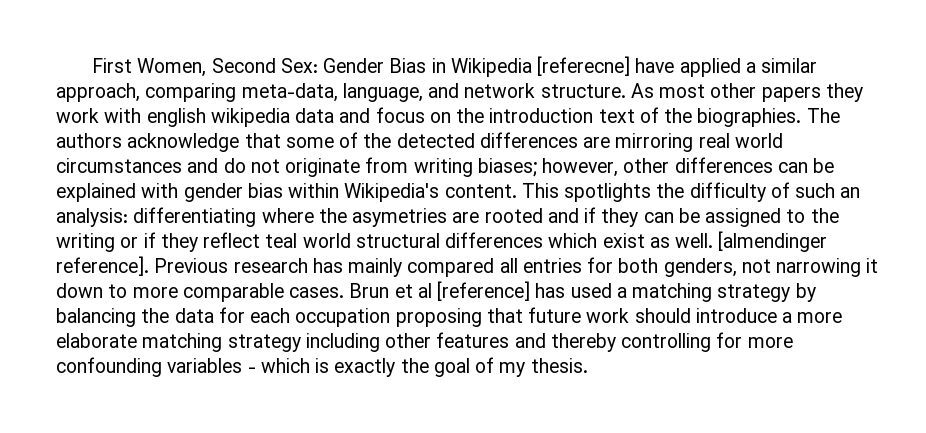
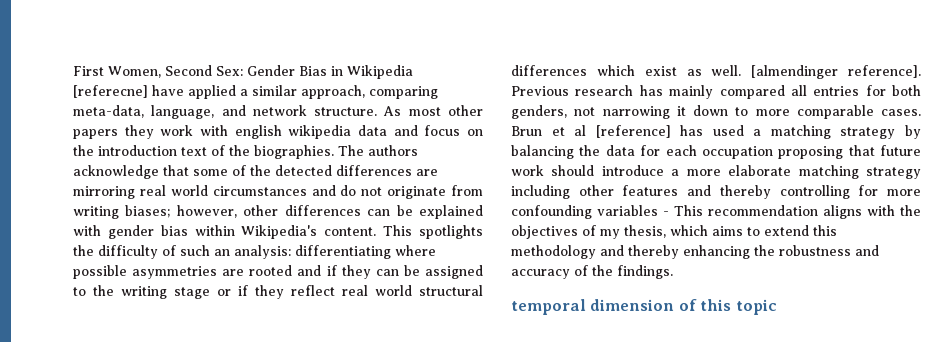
[318,208,448,227] the asymetries -> [73,265,218,279] possible asymmetries
(115, 242) none -> [174,287,210,299] stage
[265,233,298,248] teal -> [342,285,368,296] real
[260,357,588,377] which is exactly the goal of my thesis. -> [674,205,921,219] [511,225,837,239] [511,245,879,259] [511,265,673,279] [511,299,777,315] This recommendation aligns with the objectives of my thesis, which aims to extend this methodology and thereby enhancing the robustness and accuracy of the findings. // temporal dimension of this topic

